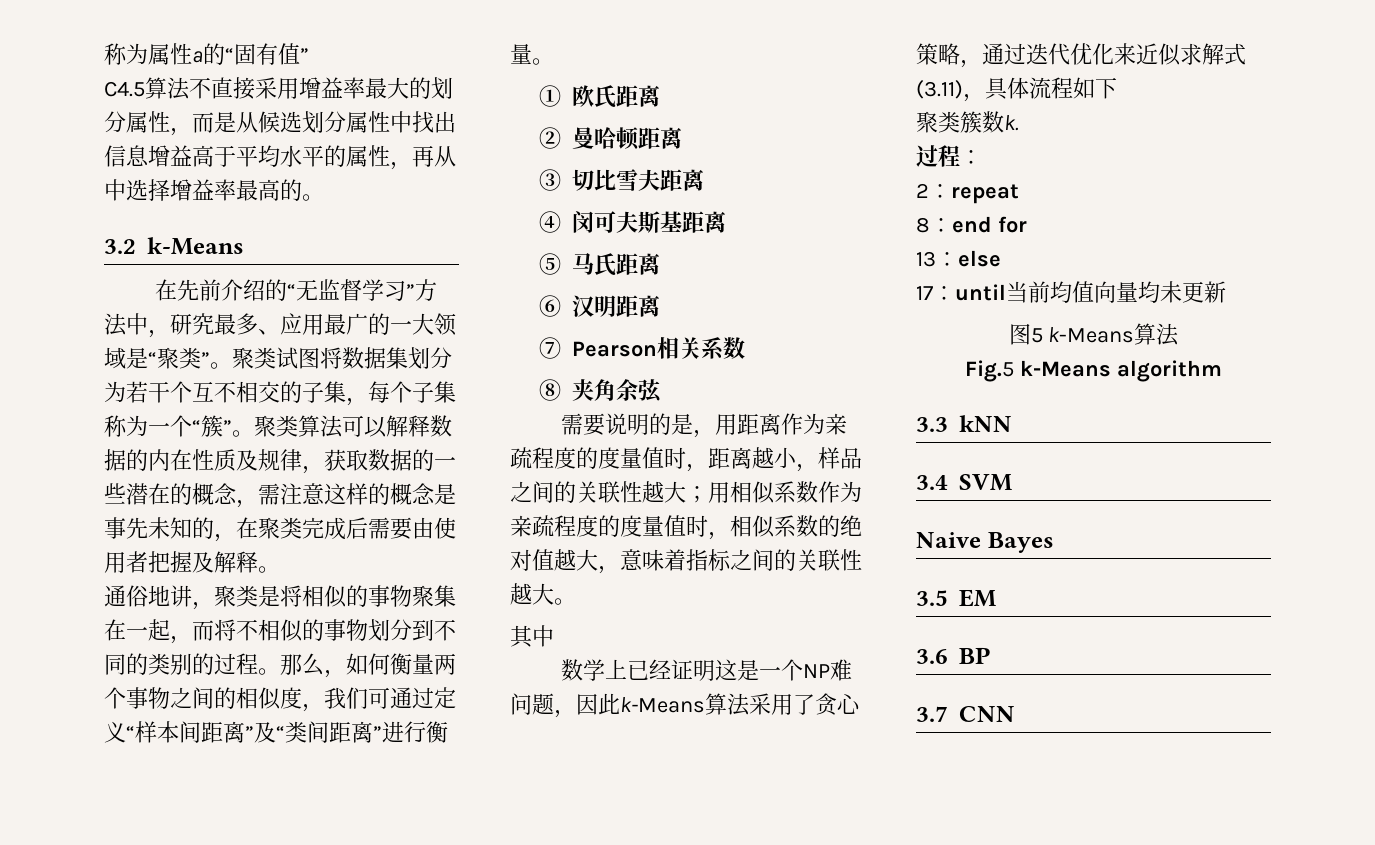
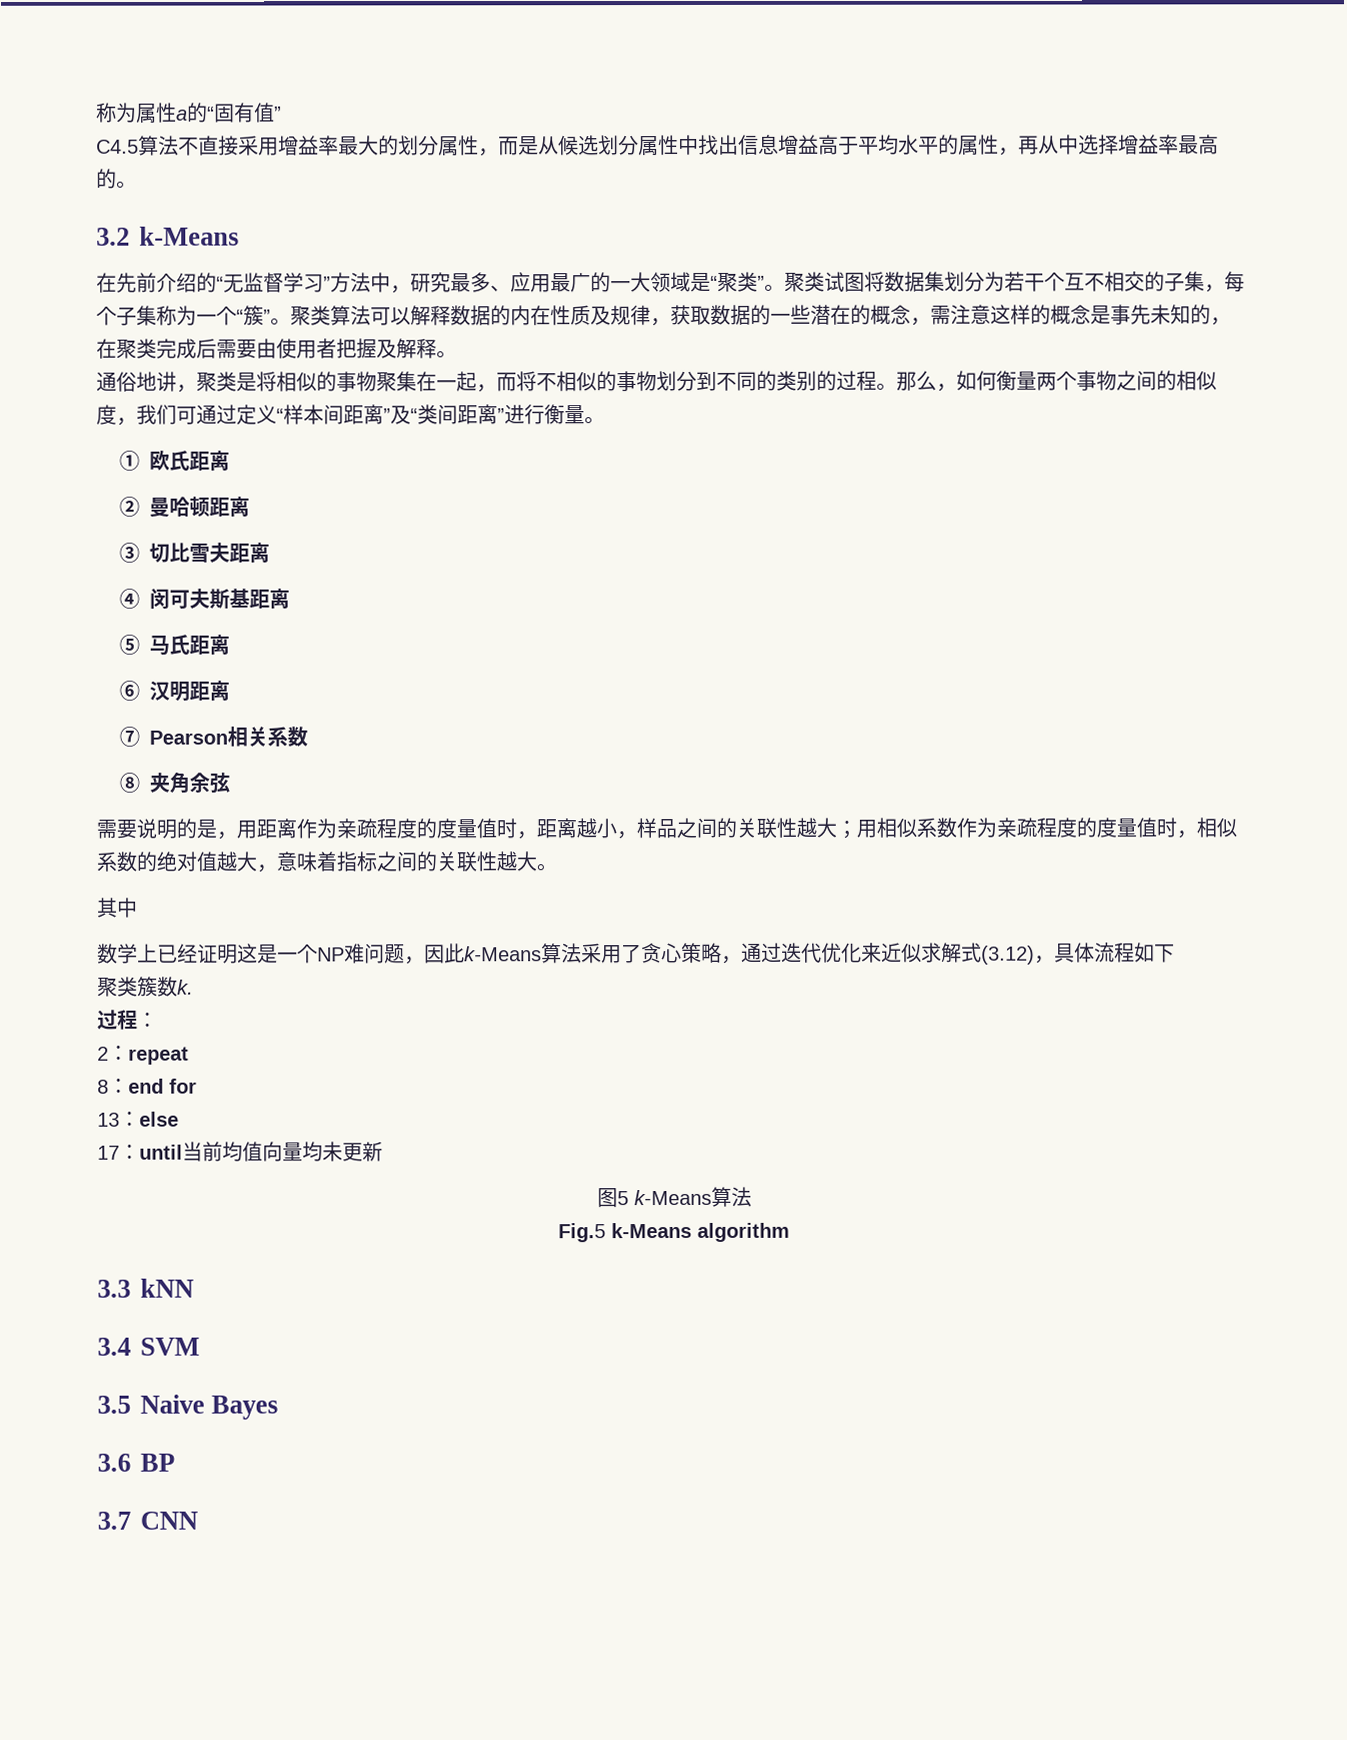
[916,80,963,99] (3.11) -> [981,945,1035,965] (3.12)
(1013, 482) none -> [97,1395,131,1414] 3.5
[916,589,997,607] // 3.5 EM -> (279, 1407) none

